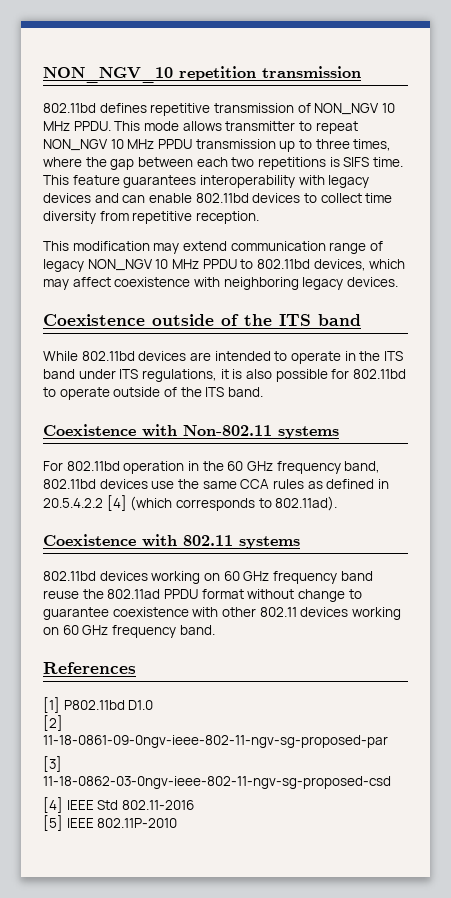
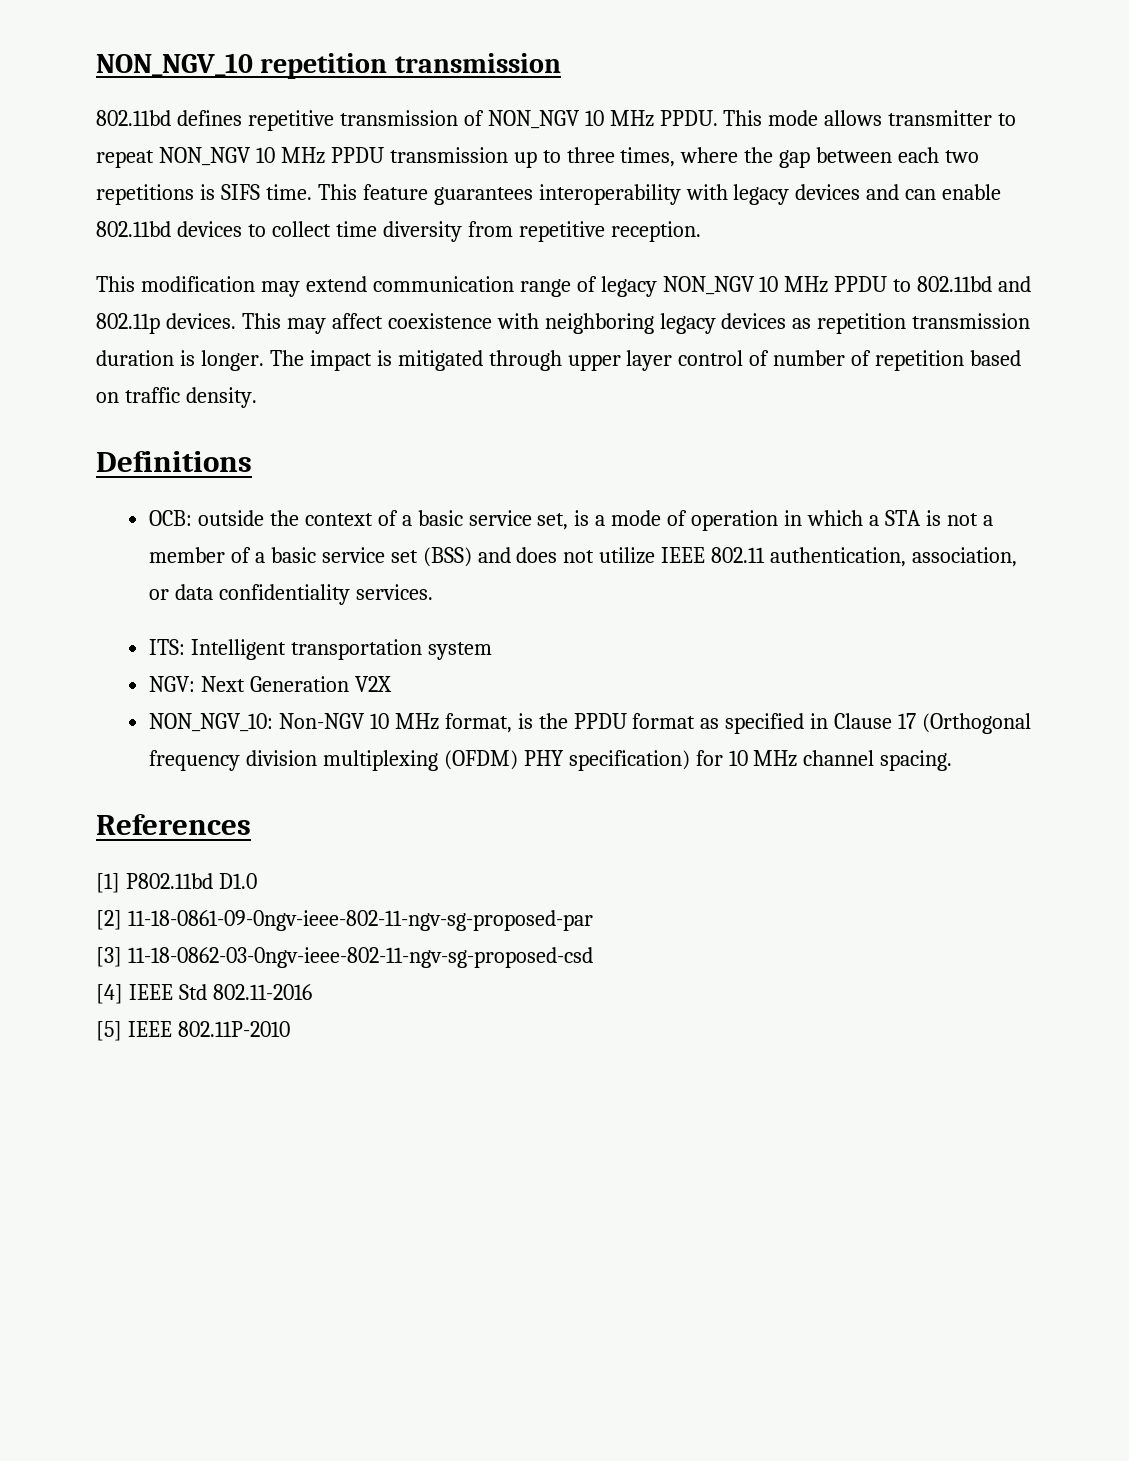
[313,259,406,271] devices, which -> [998,276,1032,292] [96,313,281,334] and 802.11p devices. This
[346,277,398,287] [43,314,361,326] [43,351,403,364] [43,369,406,382] [43,387,263,400] [43,424,339,439] [43,461,381,474] [43,479,389,489] [43,495,338,511] [43,534,300,549] [43,571,373,584] [43,589,362,602] [43,607,401,620] [43,625,215,638] devices. // Coexistence outside of the ITS band // While 802.11bd devices are intended to operate in the ITS band under ITS regulations, it is also possible for 802.11bd to operate outside of the ITS band. // Coexistence with Non-802.11 systems // For 802.11bd operation in the 60 GHz frequency band, 802.11bd devices use the same CCA rules as defined in 20.5.4.2.2 [4] (which corresponds to 802.11ad). // Coexistence with 802.11 systems // 802.11bd devices working on 60 GHz frequency band reuse the 802.11ad PPDU format without change to guarantee coexistence with other 802.11 devices working on 60 GHz frequency band. -> [721,313,1031,334] [96,350,1022,371] [96,387,257,408] [96,451,252,472] [148,510,993,531] [148,547,1018,567] [148,584,433,605] [148,639,492,660] [148,676,392,692] [148,713,1032,734] [148,750,953,771] devices as repetition transmission duration is longer. The impact is mitigated through upper layer control of number of repetition based on traffic density. // Definitions // OCB: outside the context of a basic service set, is a mode of operation in which a STA is not a member of a basic service set (BSS) and does not utilize IEEE 802.11 authentication, association, or data confidentiality services. // ITS: Intelligent transportation system // NGV: Next Generation V2X // NON_NGV_10: Non-NGV 10 MHz format, is the PPDU format as specified in Clause 17 (Orthogonal frequency division multiplexing (OFDM) PHY specification) for 10 MHz channel spacing.

